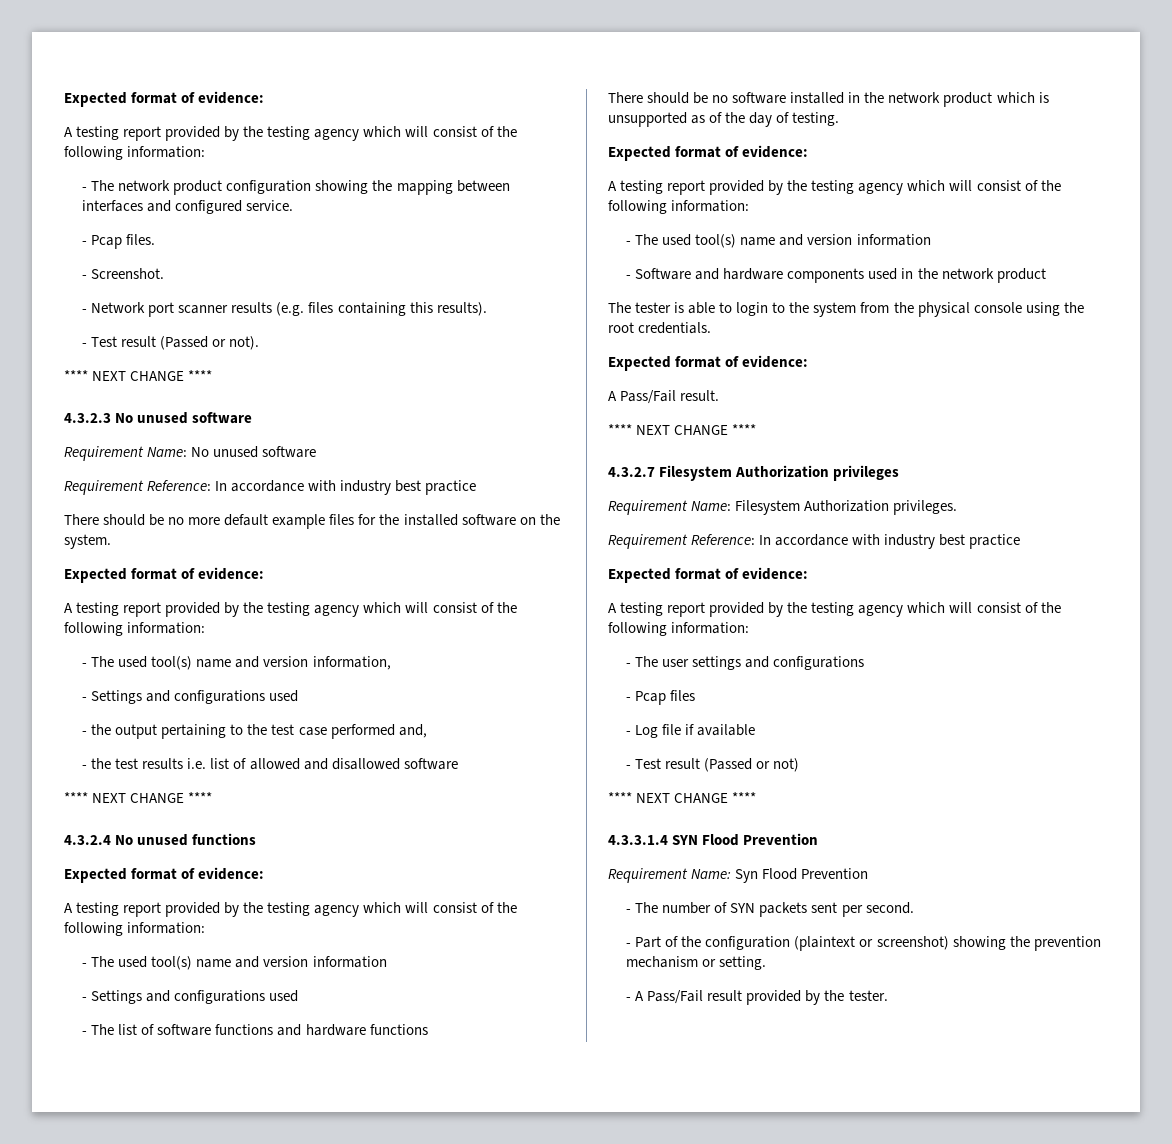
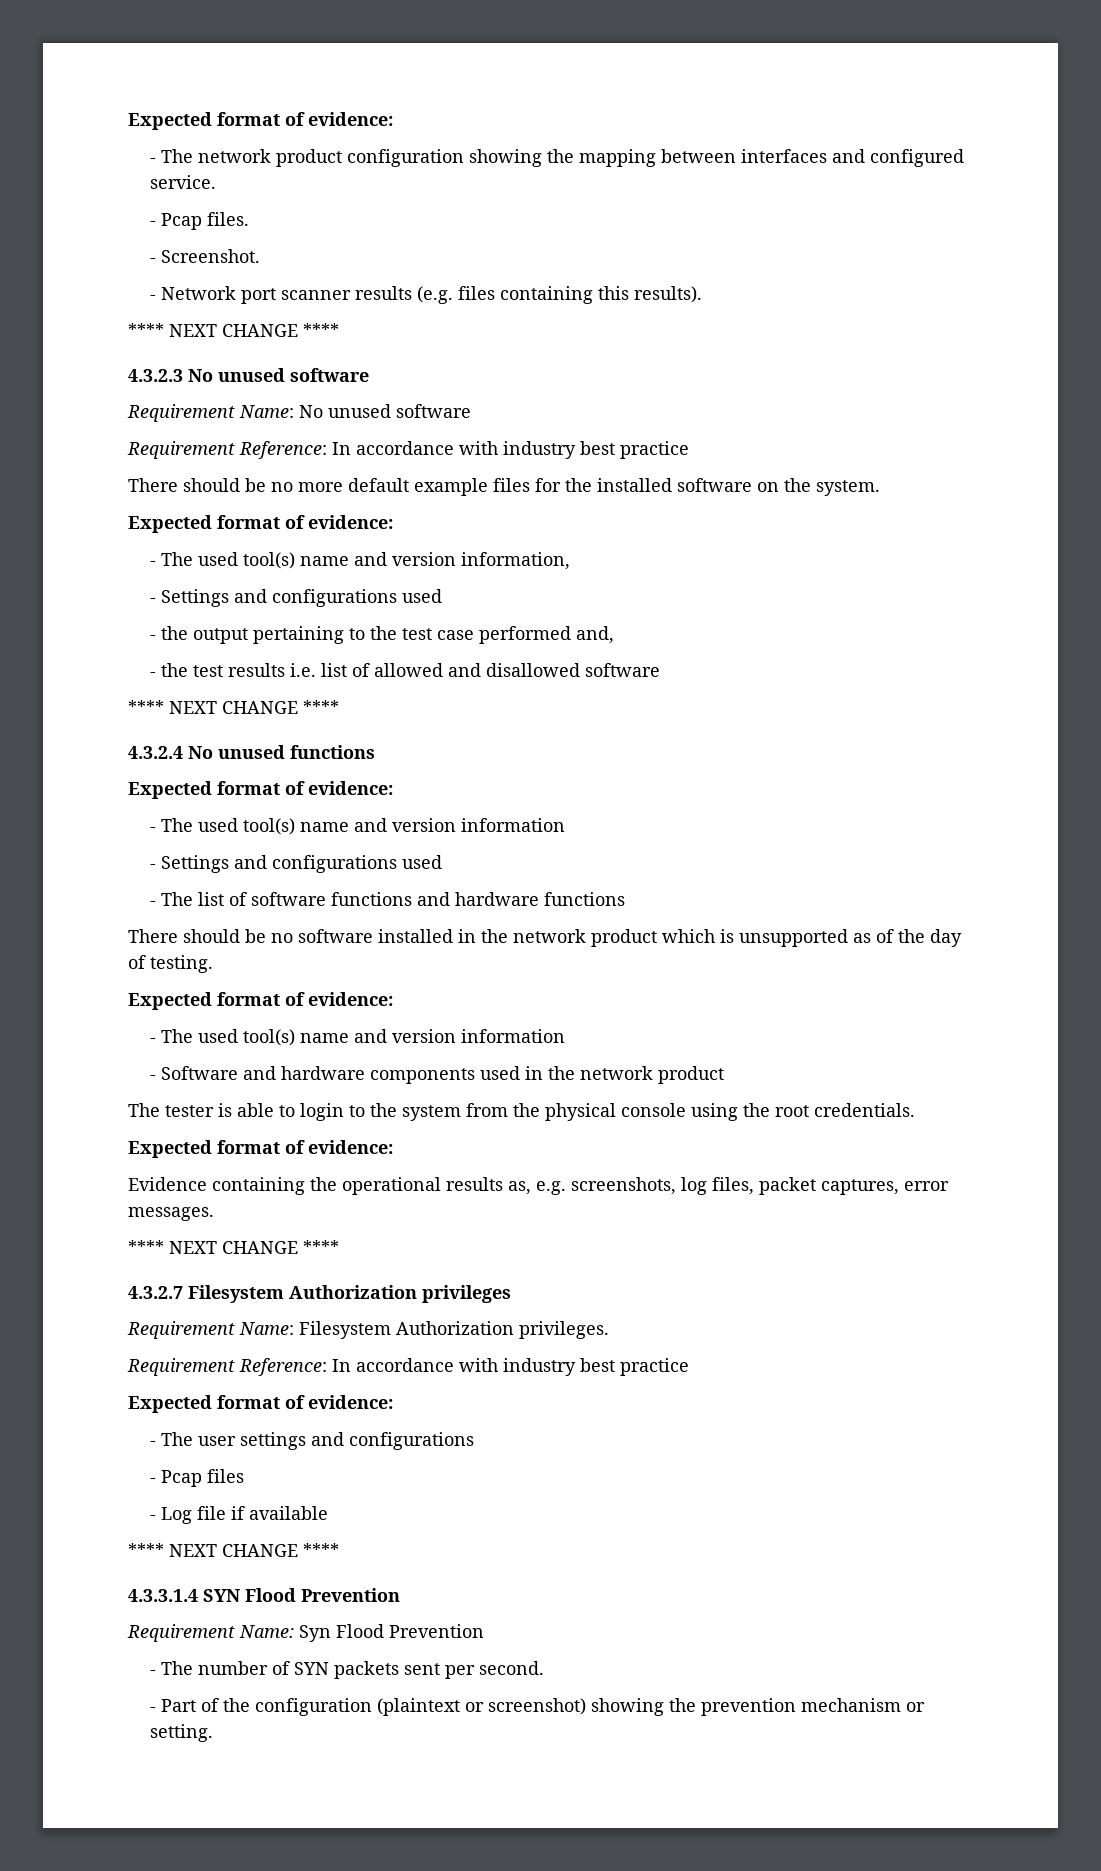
[64,91,265,107] [64,126,517,141] [64,146,206,160] Expected format of evidence: // A testing report provided by the testing agency which will consist of the following information: -> [128,112,393,130] Expected format of evidence:
[82,336,260,350] // - Test result (Passed or not). -> (703, 294) none
[64,602,517,617] [64,622,206,636] // A testing report provided by the testing agency which will consist of the following information: -> (393, 522) none
[64,902,517,917] [64,922,206,936] // A testing report provided by the testing agency which will consist of the following information: -> (393, 788) none
[608,180,1061,195] [608,200,750,214] // A testing report provided by the testing agency which will consist of the following information: -> (393, 999) none
[608,390,720,404] A Pass/Fail result. -> [128,1177,949,1195] [128,1207,214,1221] Evidence containing the operational results as, e.g. screenshots, log files, packet captures, error messages.
[608,602,1061,617] [608,622,750,636] // A testing report provided by the testing agency which will consist of the following information: -> (393, 1402) none
[626,758,800,772] // - Test result (Passed or not) -> (329, 1513) none
[626,990,888,1005] // - A Pass/Fail result provided by the tester. -> (214, 1733) none

